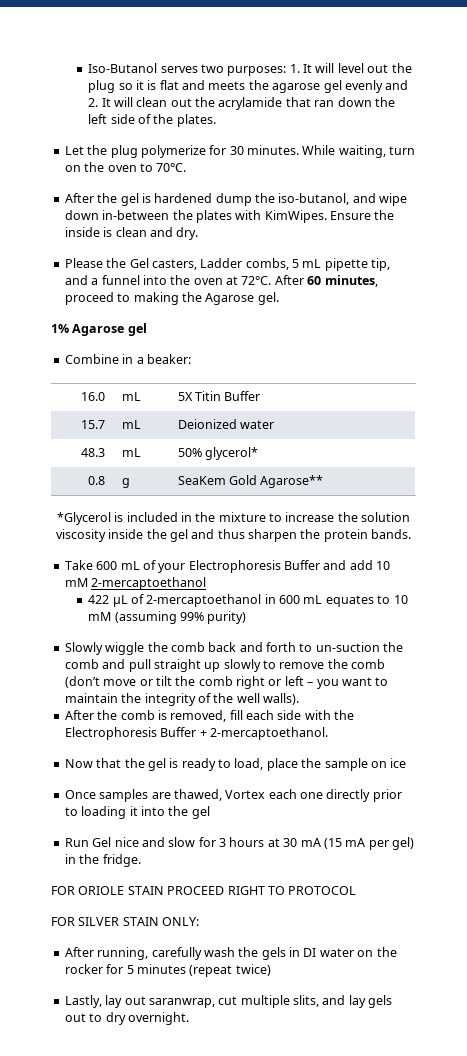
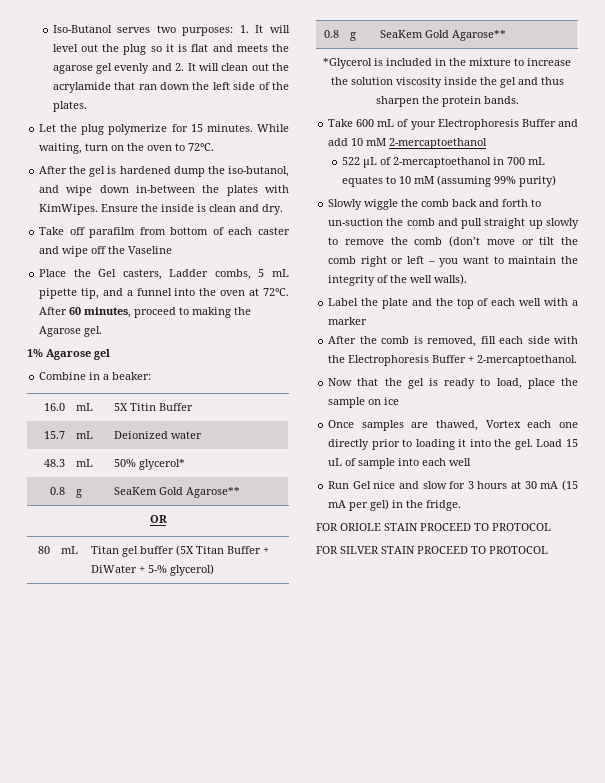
[229,146,244,155] 30 -> [190,124,203,132] 15
[156,163,187,172] 70°C. -> [188,143,215,151] 72°C.
[64,258,103,268] Please -> [39,227,290,238] [39,246,173,257] [39,269,67,277] Take off parafilm from bottom of each caster and wipe off the Vaseline // Place
(324, 481) none -> [149,515,167,523] [37,546,50,554] [61,546,79,554] [91,545,270,557] [91,564,215,576] [323,30,339,38] [350,32,357,41] [380,30,507,41] // OR // 80 | mL | Titan gel buffer (5X Titan Buffer + DiWater + 5-% glycerol) // 0.8 | g | SeaKem Gold Agarose**
[88,595,110,604] 422 -> [341,157,360,165] 522
[279,595,301,604] 600 -> [506,157,525,165] 700
(299, 699) none -> [328,298,578,309] [328,317,368,325] // Label the plate and the top of each well with a marker
[191,806,210,819] gel -> [514,439,578,450] [328,458,472,469] gel. Load 15 uL of sample into each well
[227,886,265,895] RIGHT -> (471, 527) none
[162,917,200,926] [64,947,397,960] [64,964,271,977] [64,995,393,1008] [64,1012,189,1025] ONLY: // After running, carefully wash the gels in DI water on the rocker for 5 minutes (repeat twice) // Lastly, lay out saranwrap, cut multiple slits, and lay gels out to dry overnight. -> [417,546,548,554] PROCEED TO PROTOCOL

